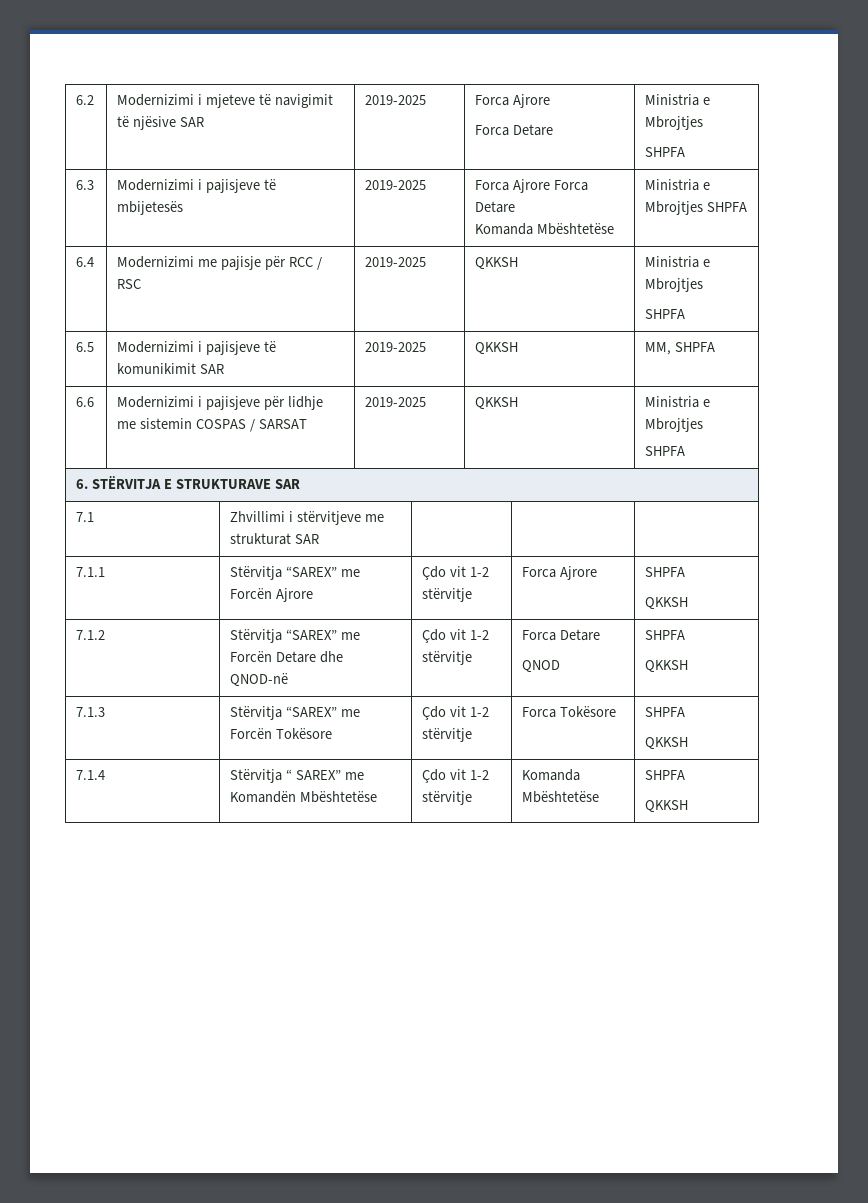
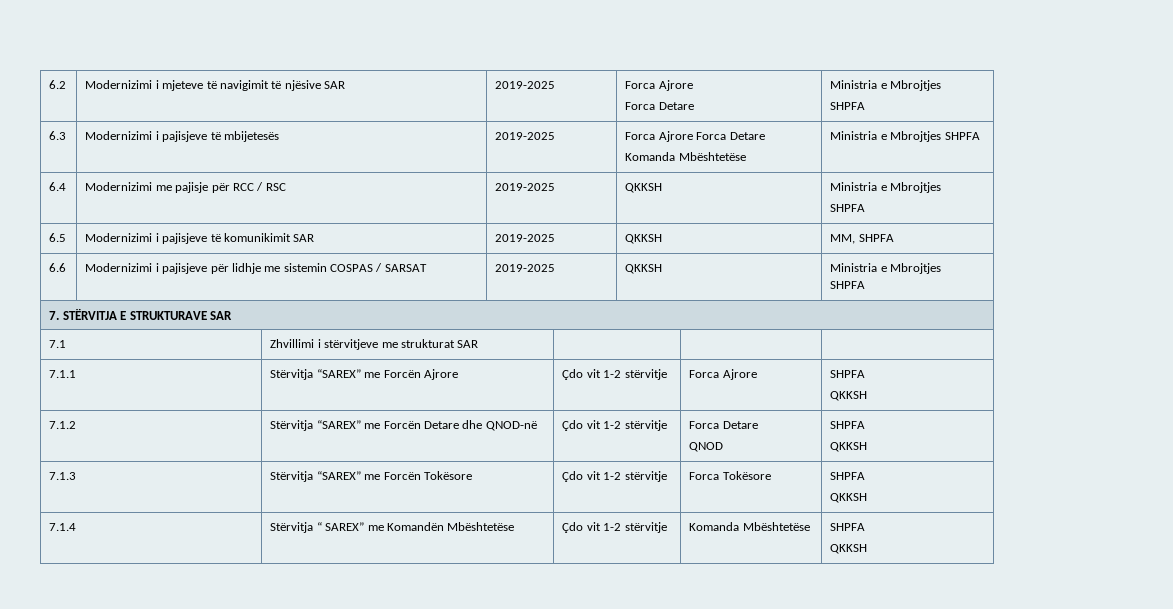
[76,479,89,489] 6. -> [49,311,60,320] 7.

